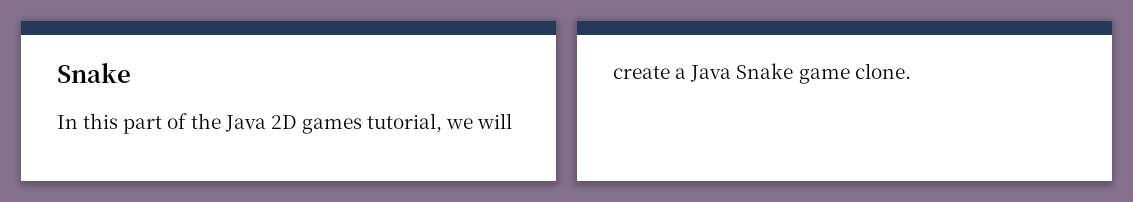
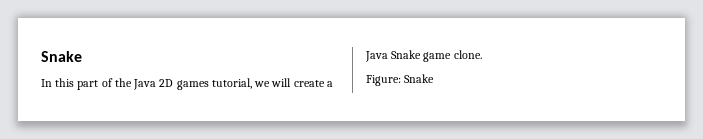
(911, 71) none -> [366,74,435,86] // Figure: Snake

